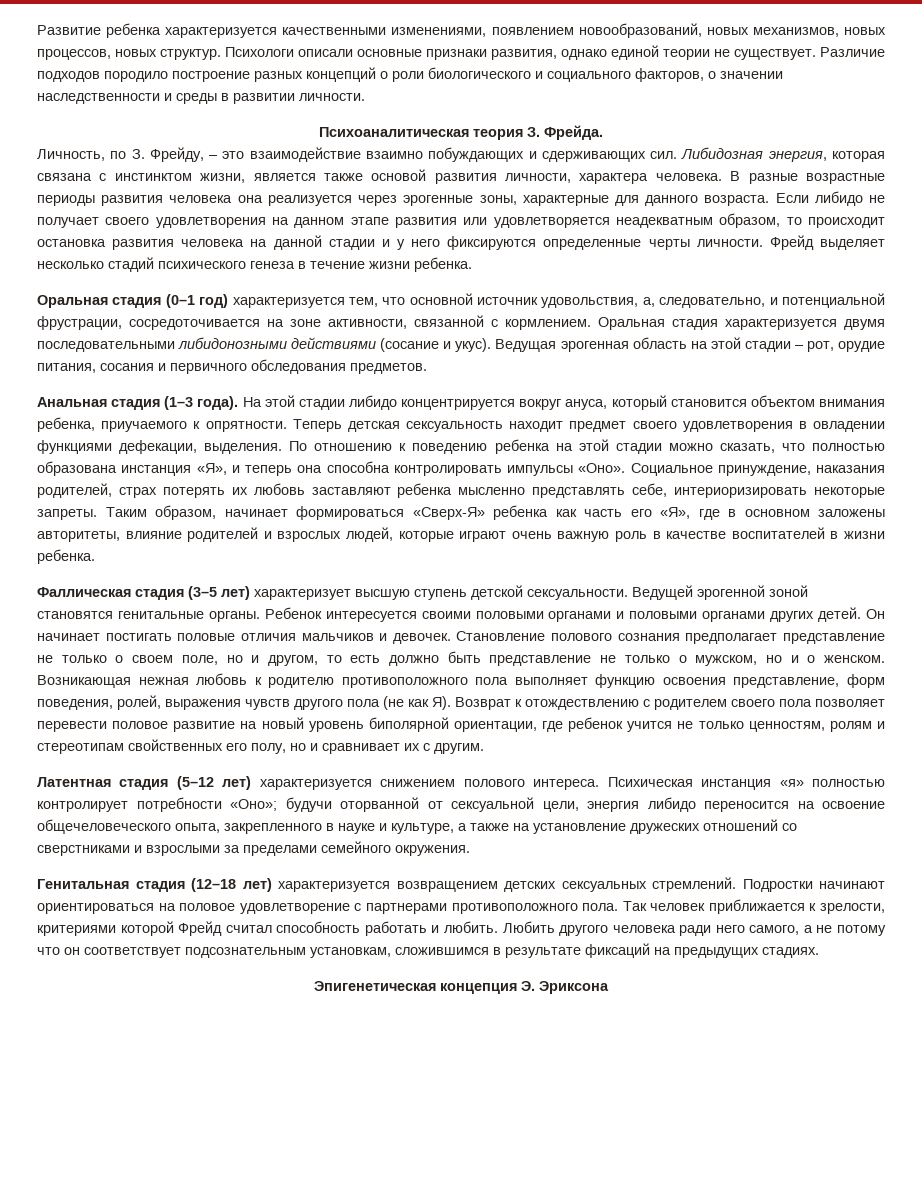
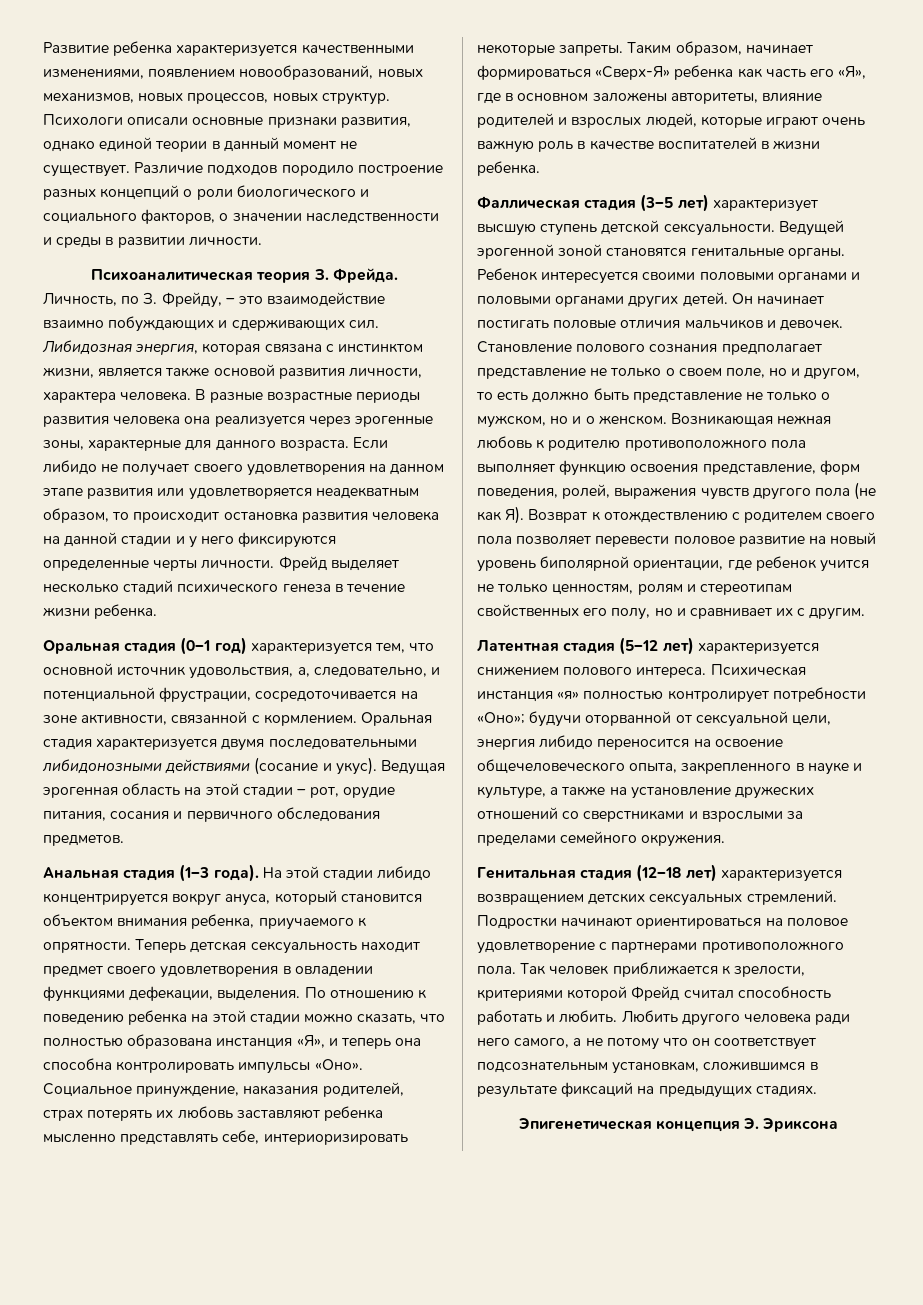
(710, 54) none -> [211,137,336,152] в данный момент

